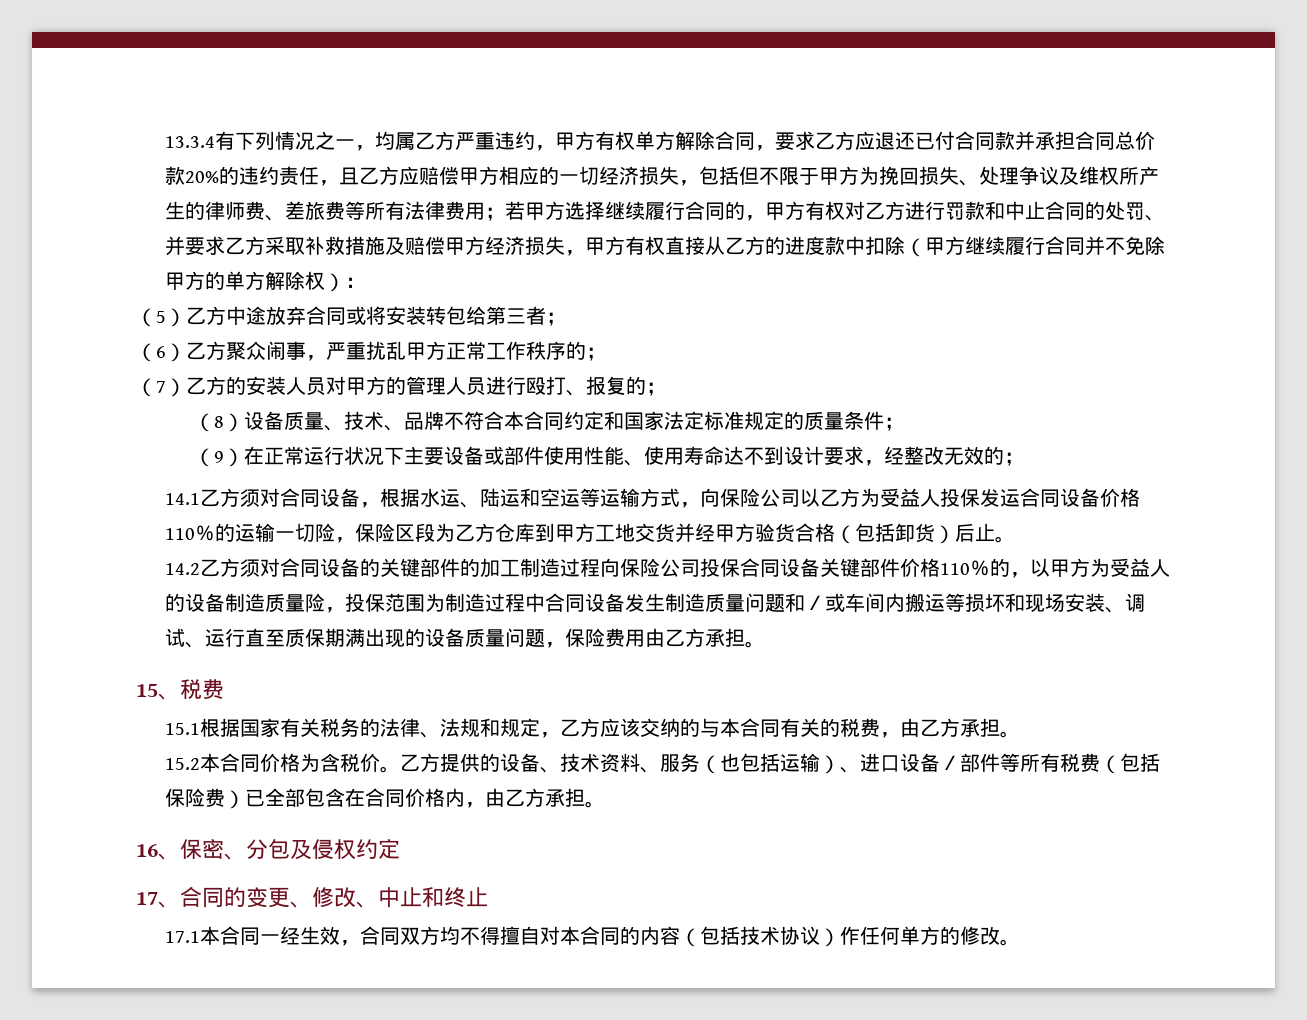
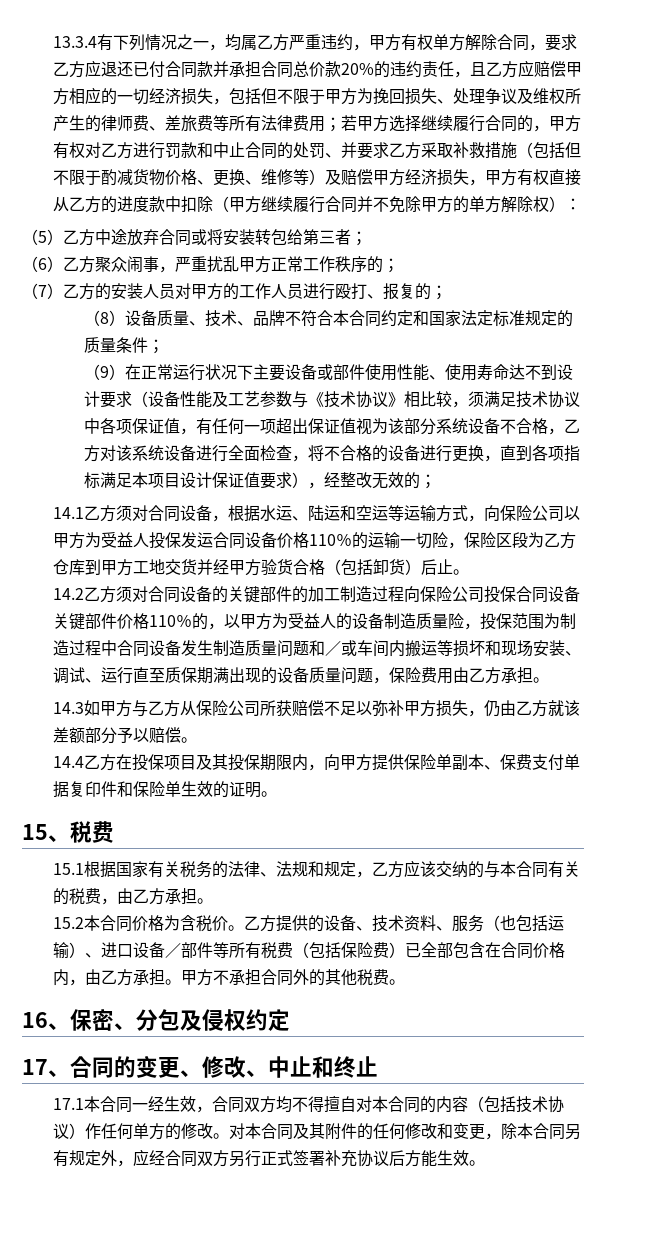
(386, 245) none -> [517,142,582,158] [53,169,326,186] （包括但不限于酌减货物价格、更换、维修等）
[406,376,446,395] 管理 -> [239,283,271,299] 工作
(865, 455) none -> [132,391,581,408] [84,418,581,435] [84,445,581,462] [84,472,309,489] （设备性能及工艺参数与《技术协议》相比较，须满足技术协议中各项保证值，有任何一项超出保证值视为该部分系统设备不合格，乙方对该系统设备进行全面检查，将不合格的设备进行更换，直到各项指标满足本项目设计保证值要求）
[820,489,841,507] 乙 -> [53,533,70,548] 甲
(766, 644) none -> [53,700,581,717] [53,727,198,744] [53,754,581,771] [53,781,278,798] // 14.3如甲方与乙方从保险公司所获赔偿不足以弥补甲方损失，仍由乙方就该差额部分予以赔偿。 // 14.4乙方在投保项目及其投保期限内，向甲方提供保险单副本、保费支付单据复印件和保险单生效的证明。
(606, 804) none -> [181,969,406,986] 甲方不承担合同外的其他税费。
(1021, 942) none -> [229,1123,582,1140] [53,1149,486,1167] 对本合同及其附件的任何修改和变更，除本合同另有规定外，应经合同双方另行正式签署补充协议后方能生效。

